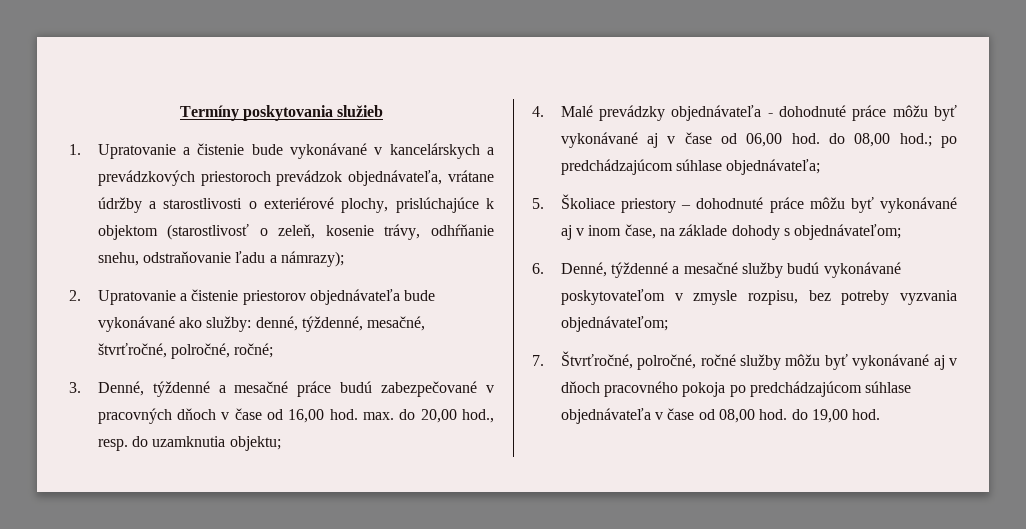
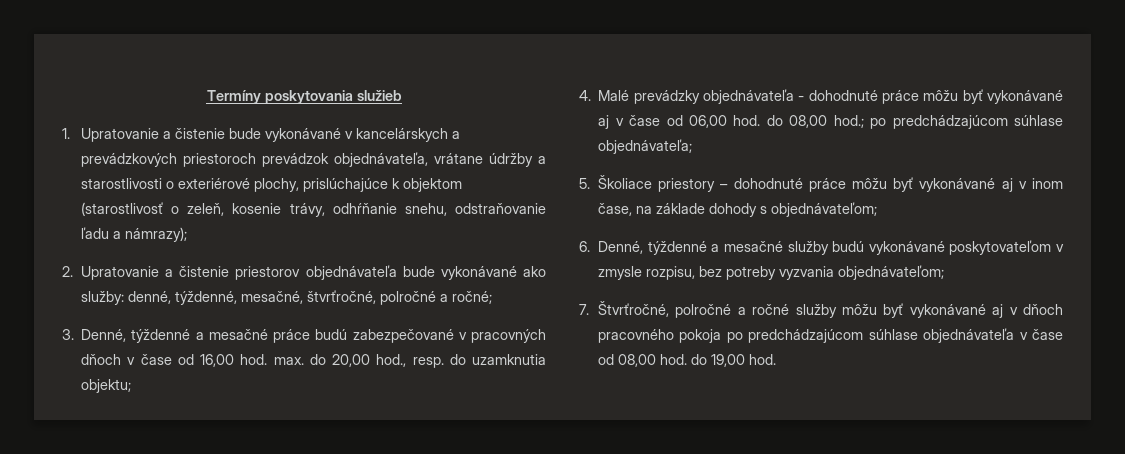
[171,343,231,359] polročné, -> [380,291,449,305] polročné a
[637,354,697,370] polročné, -> [675,304,746,318] polročné a

